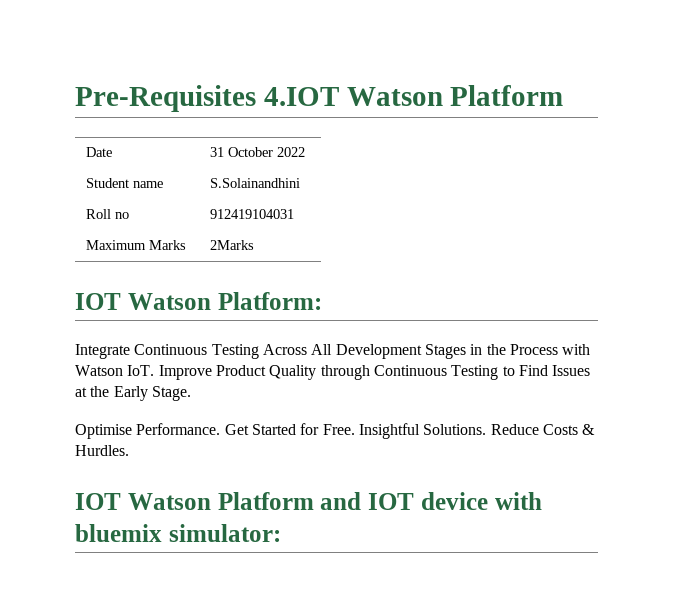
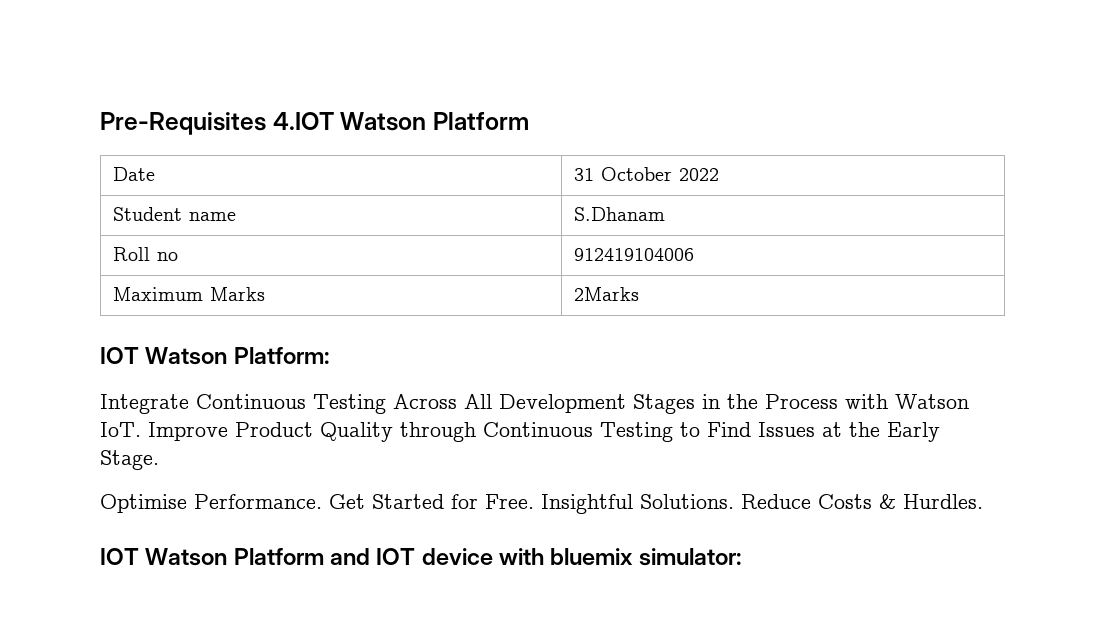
[210,178,301,188] S.Solainandhini -> [574,207,666,221] S.Dhanam
[210,209,295,219] 912419104031 -> [574,248,695,261] 912419104006

